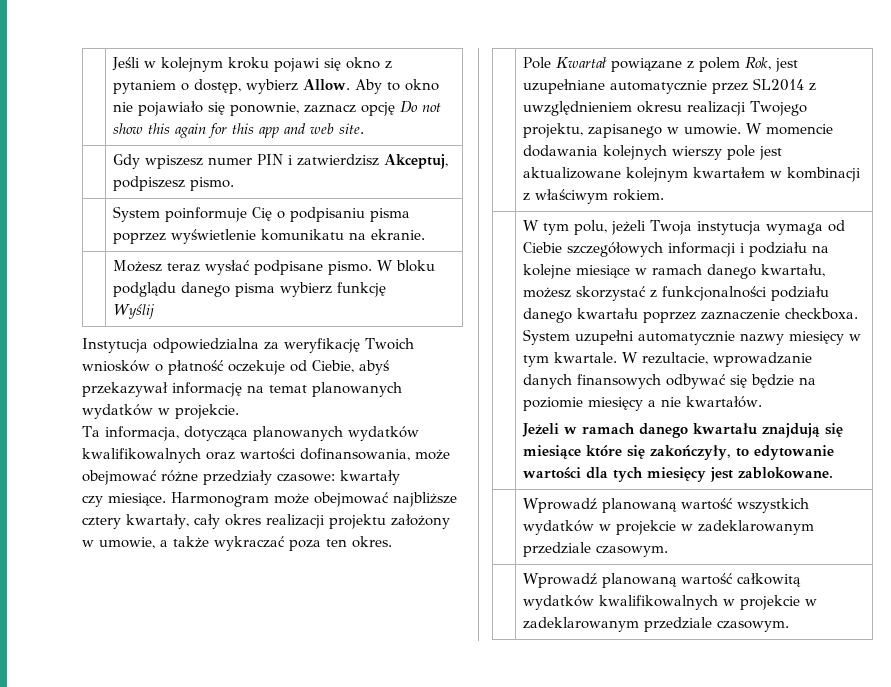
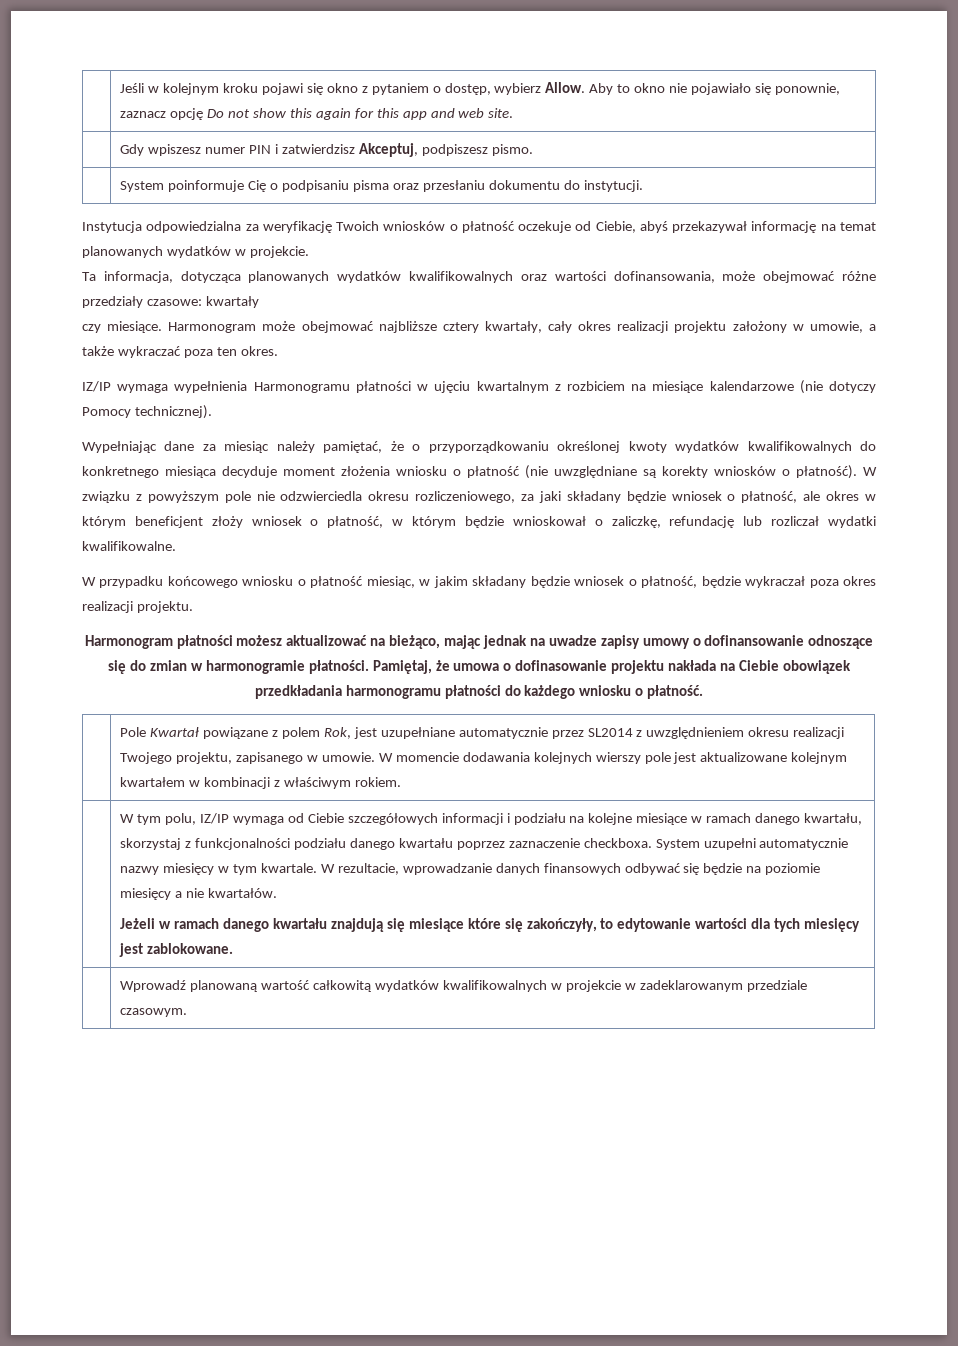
[112,229,425,244] [112,260,435,275] [112,282,386,297] [112,304,154,319] poprzez wyświetlenie komunikatu na ekranie. // | Możesz teraz wysłać podpisane pismo. W bloku podglądu danego pisma wybierz funkcję // Wyślij -> [392,180,643,192] oraz przesłaniu dokumentu do instytucji.
(392, 542) none -> [82,380,876,394] [82,405,212,419] [82,441,876,453] [82,465,877,479] [82,491,876,503] [82,516,877,528] [82,541,176,551] [82,576,877,588] [82,601,193,613] [84,635,874,649] [108,660,851,674] [254,685,704,699] // IZ/IP wymaga wypełnienia Harmonogramu płatności w ujęciu kwartalnym z rozbiciem na miesiące kalendarzowe (nie dotyczy Pomocy technicznej). // Wypełniając dane za miesiąc należy pamiętać, że o przyporządkowaniu określonej kwoty wydatków kwalifikowalnych do konkretnego miesiąca decyduje moment złożenia wniosku o płatność (nie uwzględniane są korekty wniosków o płatność). W związku z powyższym pole nie odzwierciedla okresu rozliczeniowego, za jaki składany będzie wniosek o płatność, ale okres w którym beneficjent złoży wniosek o płatność, w którym będzie wnioskował o zaliczkę, refundację lub rozliczał wydatki kwalifikowalne. // W przypadku końcowego wniosku o płatność miesiąc, w jakim składany będzie wniosek o płatność, będzie wykraczał poza okres realizacji projektu. // Harmonogram płatności możesz aktualizować na bieżąco, mając jednak na uwadze zapisy umowy o dofinansowanie odnoszące się do zmian w harmonogramie płatności. Pamiętaj, że umowa o dofinasowanie projektu nakłada na Ciebie obowiązek przedkładania harmonogramu płatności do każdego wniosku o płatność.
[610,220,761,235] jeżeli Twoja instytucja -> [200,813,230,824] IZ/IP
[522,286,646,301] możesz skorzystać -> [120,838,182,850] skorzystaj
[522,498,809,513] [522,520,814,535] [522,542,668,557] // | Wprowadź planowaną wartość wszystkich wydatków w projekcie w zadeklarowanym przedziale czasowym. -> (234, 948) none

